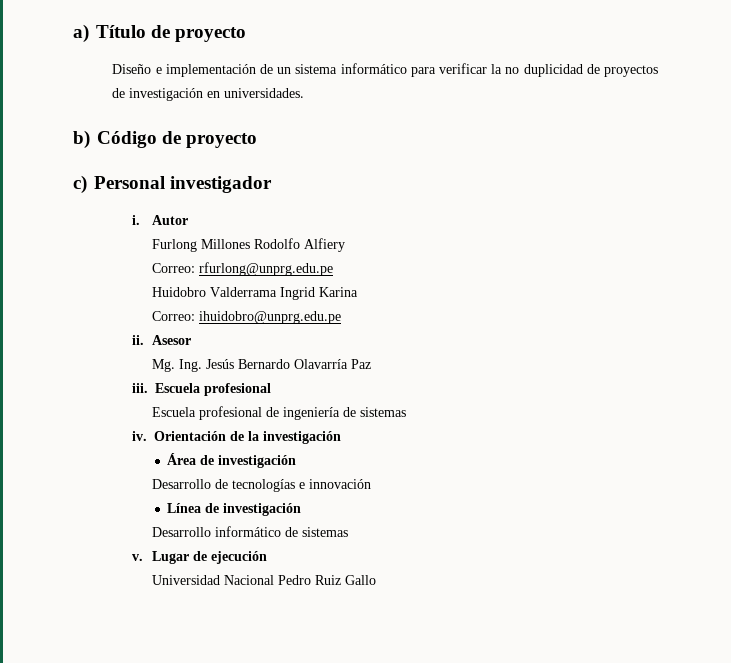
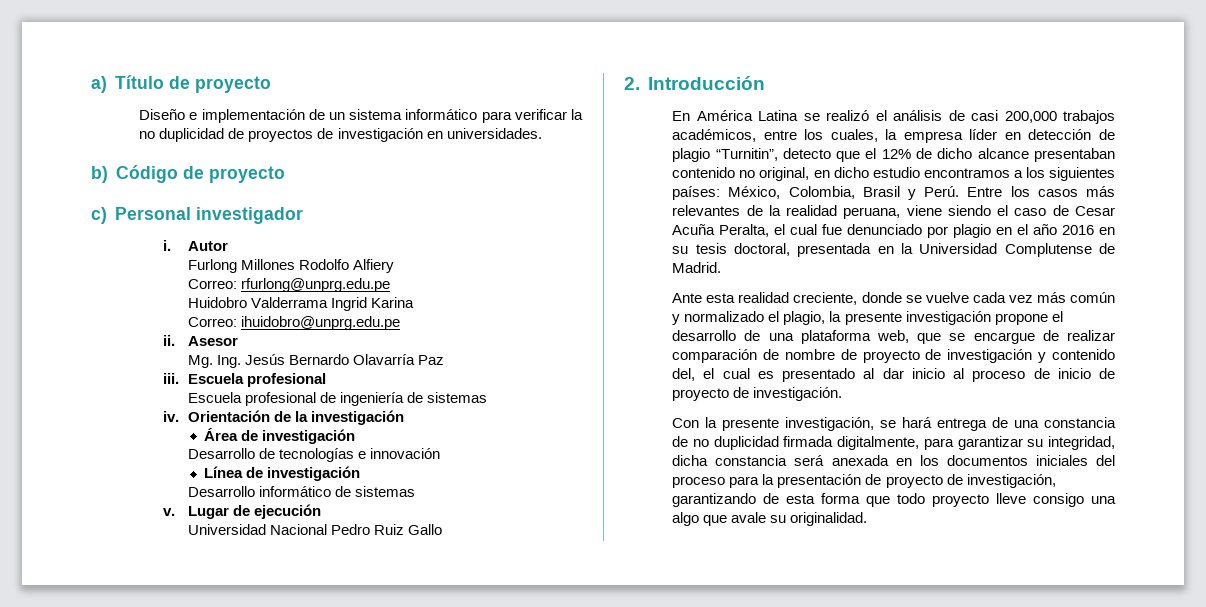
(376, 580) none -> [624,76,766,90] [672,110,1115,124] [672,129,1115,143] [672,148,1115,162] [672,167,1115,181] [672,186,1115,200] [672,205,1115,219] [672,224,1115,238] [672,243,1115,257] [672,262,722,273] [672,292,1115,305] [672,311,1063,325] [672,330,1115,344] [672,349,1115,363] [672,368,1115,382] [672,387,843,401] [672,417,1117,431] [672,436,1115,450] [672,455,1116,466] [672,474,1056,488] [672,493,1116,507] [672,512,868,526] // 2. Introducción // En América Latina se realizó el análisis de casi 200,000 trabajos académicos, entre los cuales, la empresa líder en detección de plagio “Turnitin”, detecto que el 12% de dicho alcance presentaban contenido no original, en dicho estudio encontramos a los siguientes países: México, Colombia, Brasil y Perú. Entre los casos más relevantes de la realidad peruana, viene siendo el caso de Cesar Acuña Peralta, el cual fue denunciado por plagio en el año 2016 en su tesis doctoral, presentada en la Universidad Complutense de Madrid. // Ante esta realidad creciente, donde se vuelve cada vez más común y normalizado el plagio, la presente investigación propone el desarrollo de una plataforma web, que se encargue de realizar comparación de nombre de proyecto de investigación y contenido del, el cual es presentado al dar inicio al proceso de inicio de proyecto de investigación. // Con la presente investigación, se hará entrega de una constancia de no duplicidad firmada digitalmente, para garantizar su integridad, dicha constancia será anexada en los documentos iniciales del proceso para la presentación de proyecto de investigación, garantizando de esta forma que todo proyecto lleve consigo una algo que avale su originalidad.

